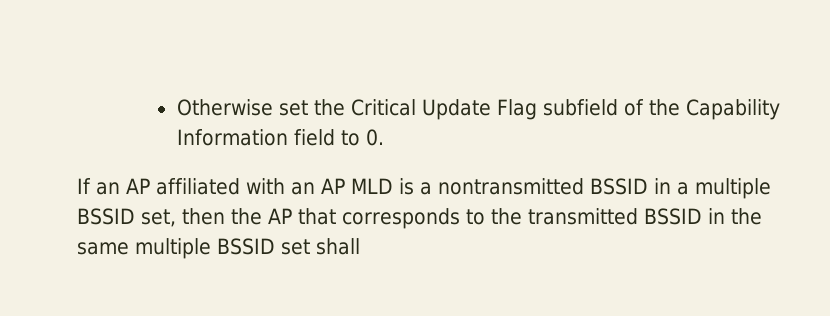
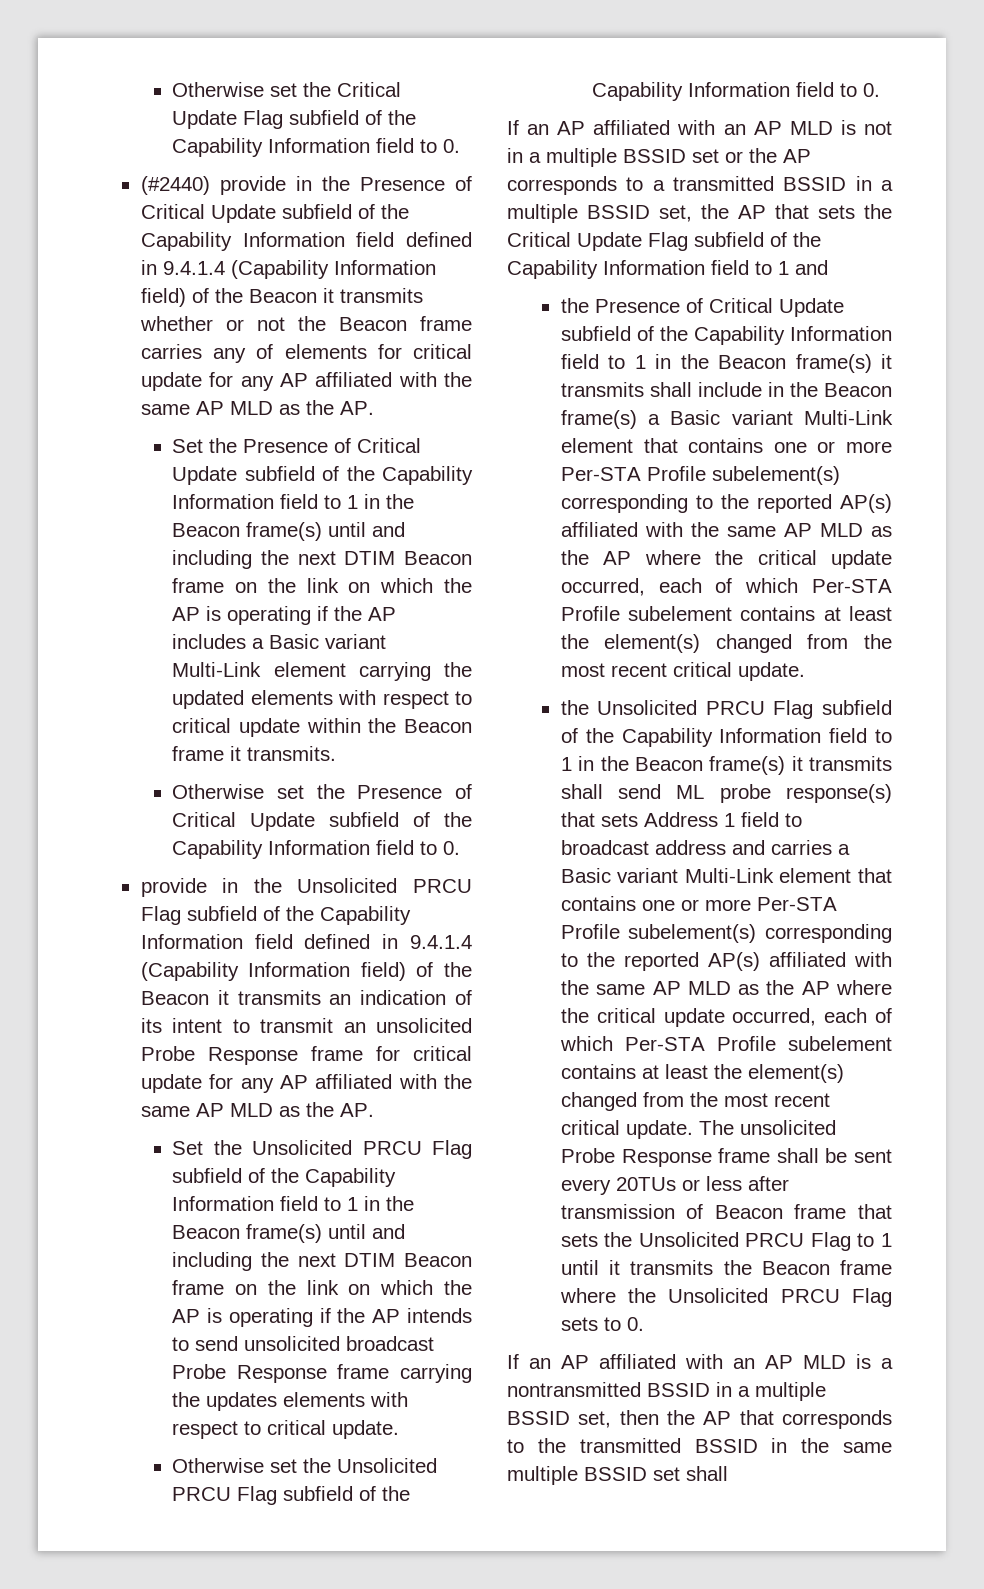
(384, 137) none -> [140,176,472,195] [140,204,409,223] [140,232,472,251] [140,260,436,279] [140,288,423,307] [139,316,472,331] [140,344,472,363] [140,372,472,391] [140,400,374,415] [172,438,422,453] [172,466,474,485] [172,494,415,509] [172,522,406,541] [172,550,473,569] [172,578,472,593] [172,606,397,625] [172,634,387,649] [172,662,472,681] [172,690,472,709] [172,718,472,737] [172,746,337,761] [172,784,472,799] [172,812,472,831] [172,840,461,859] [140,878,472,897] [140,906,411,925] [140,934,473,949] [140,962,473,981] [140,990,472,1005] [140,1018,472,1033] [140,1046,472,1065] [140,1074,472,1093] [140,1102,374,1117] [172,1140,472,1159] [172,1168,397,1187] [172,1196,415,1211] [172,1224,406,1243] [172,1252,473,1271] [172,1280,472,1295] [172,1308,472,1327] [172,1336,435,1351] [172,1364,473,1383] [172,1392,409,1411] [172,1420,400,1439] [172,1458,438,1473] [172,1486,411,1505] [592,82,881,101] [507,120,892,135] [507,148,811,167] [507,176,893,195] [507,204,892,223] [507,232,821,251] [507,260,828,279] [560,298,844,317] [560,326,892,345] [560,354,892,373] [560,382,892,397] [560,410,893,429] [560,438,892,453] [560,466,840,485] [560,494,892,513] [560,522,892,537] [560,550,892,569] [560,578,892,596] [560,606,892,621] [560,634,892,653] [560,662,805,681] [560,700,892,719] [560,728,892,747] [560,756,892,775] [560,784,892,803] [560,812,802,827] [560,840,850,855] [560,868,892,883] [560,896,837,911] [560,924,892,943] [560,952,892,971] [560,980,892,995] [560,1008,892,1027] [559,1036,892,1051] [560,1064,844,1083] [560,1092,830,1111] [560,1120,836,1139] [560,1148,892,1167] [560,1176,789,1195] [560,1204,892,1219] [560,1232,892,1251] [560,1260,892,1275] [559,1288,892,1307] [560,1317,644,1331] // (#2440) provide in the Presence of Critical Update subfield of the Capability Information field defined in 9.4.1.4 (Capability Information field) of the Beacon it transmits whether or not the Beacon frame carries any of elements for critical update for any AP affiliated with the same AP MLD as the AP. // Set the Presence of Critical Update subfield of the Capability Information field to 1 in the Beacon frame(s) until and including the next DTIM Beacon frame on the link on which the AP is operating if the AP includes a Basic variant Multi-Link element carrying the updated elements with respect to critical update within the Beacon frame it transmits. // Otherwise set the Presence of Critical Update subfield of the Capability Information field to 0. // provide in the Unsolicited PRCU Flag subfield of the Capability Information field defined in 9.4.1.4 (Capability Information field) of the Beacon it transmits an indication of its intent to transmit an unsolicited Probe Response frame for critical update for any AP affiliated with the same AP MLD as the AP. // Set the Unsolicited PRCU Flag subfield of the Capability Information field to 1 in the Beacon frame(s) until and including the next DTIM Beacon frame on the link on which the AP is operating if the AP intends to send unsolicited broadcast Probe Response frame carrying the updates elements with respect to critical update. // Otherwise set the Unsolicited PRCU Flag subfield of the Capability Information field to 0. // If an AP affiliated with an AP MLD is not in a multiple BSSID set or the AP corresponds to a transmitted BSSID in a multiple BSSID set, the AP that sets the Critical Update Flag subfield of the Capability Information field to 1 and // the Presence of Critical Update subfield of the Capability Information field to 1 in the Beacon frame(s) it transmits shall include in the Beacon frame(s) a Basic variant Multi-Link element that contains one or more Per-STA Profile subelement(s) corresponding to the reported AP(s) affiliated with the same AP MLD as the AP where the critical update occurred, each of which Per-STA Profile subelement contains at least the element(s) changed from the most recent critical update. // the Unsolicited PRCU Flag subfield of the Capability Information field to 1 in the Beacon frame(s) it transmits shall send ML probe response(s) that sets Address 1 field to broadcast address and carries a Basic variant Multi-Link element that contains one or more Per-STA Profile subelement(s) corresponding to the reported AP(s) affiliated with the same AP MLD as the AP where the critical update occurred, each of which Per-STA Profile subelement contains at least the element(s) changed from the most recent critical update. The unsolicited Probe Response frame shall be sent every 20TUs or less after transmission of Beacon frame that sets the Unsolicited PRCU Flag to 1 until it transmits the Beacon frame where the Unsolicited PRCU Flag sets to 0.

